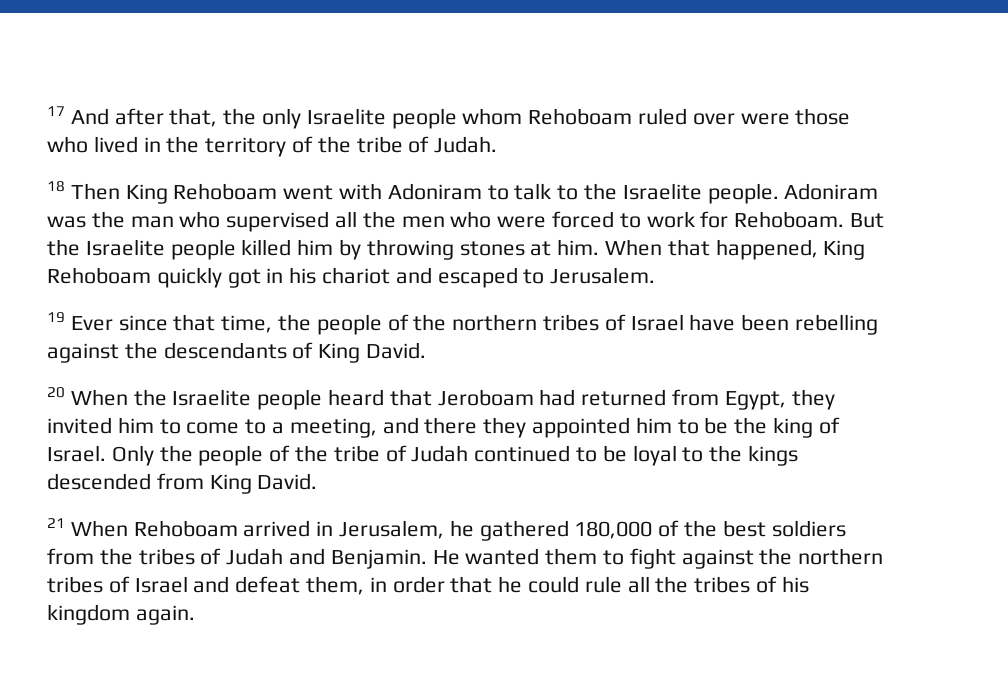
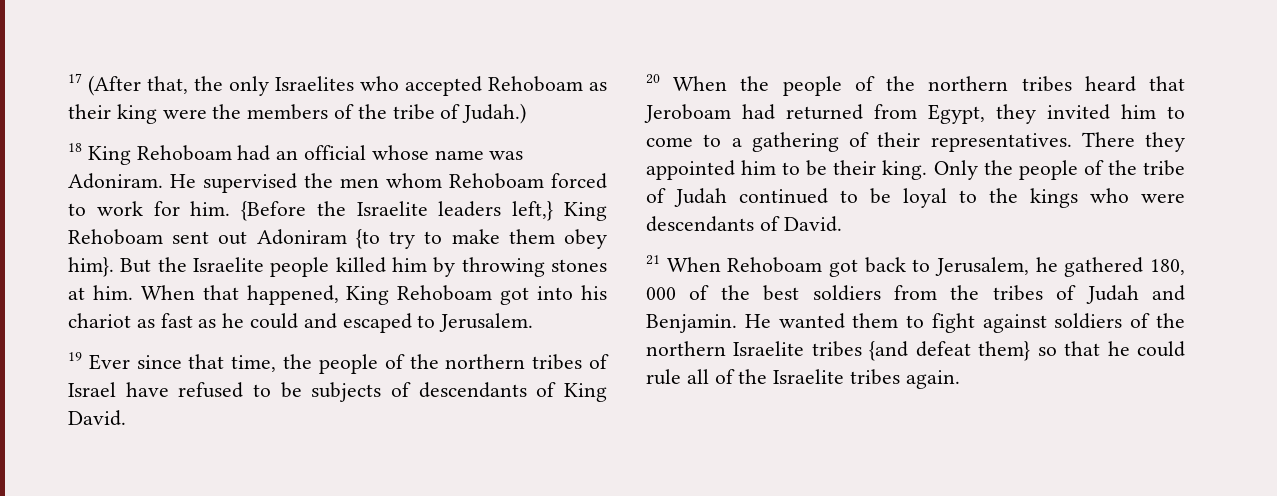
[70,108,164,125] And after -> [88,75,141,96] (After
[306,108,851,129] [47,136,498,157] Israelite people whom Rehoboam ruled over were those who lived in the territory of the tribe of Judah. -> [275,76,607,96] [68,103,527,124] Israelites who accepted Rehoboam as their king were the members of the tribe of Judah.)
[70,183,879,204] [47,211,845,232] Then King Rehoboam went with Adoniram to talk to the Israelite people. Adoniram was the man who supervised all the men who were forced to work for Rehoboam. -> [87,145,524,165] [68,173,607,193] [68,201,607,221] [68,229,607,249] [68,257,114,277] King Rehoboam had an official whose name was Adoniram. He supervised the men whom Rehoboam forced to work for him. {Before the Israelite leaders left,} King Rehoboam sent out Adoniram {to try to make them obey him}.
[156,267,391,288] quickly got in his chariot -> [500,285,608,305] [68,313,299,329] got into his chariot as fast as he could
[741,314,879,335] [47,342,158,363] been rebelling against the -> [178,382,411,402] refused to be subjects of
[172,389,323,410] Israelite people -> [782,76,1072,96] people of the northern tribes
[289,417,478,438] meeting, and there -> [751,132,1135,152] gathering of their representatives. There
[734,417,840,438] [47,445,106,462] the king of Israel. -> [833,160,928,180] their king.
[47,473,252,494] descended from King -> [1090,188,1185,203] [646,216,780,232] who were descendants of
[243,520,334,537] arrived in -> [829,257,931,277] got back to
[574,521,653,539] 180,000 -> [1150,259,1185,275] [646,287,676,300] 180, 000
[759,548,884,565] [47,576,445,595] the northern tribes of Israel and defeat them, in order -> [1054,313,1185,329] [646,341,1057,361] soldiers of the northern Israelite tribes {and defeat them} so
[655,576,809,593] [47,604,130,625] the tribes of his kingdom -> [714,369,901,385] of the Israelite tribes

